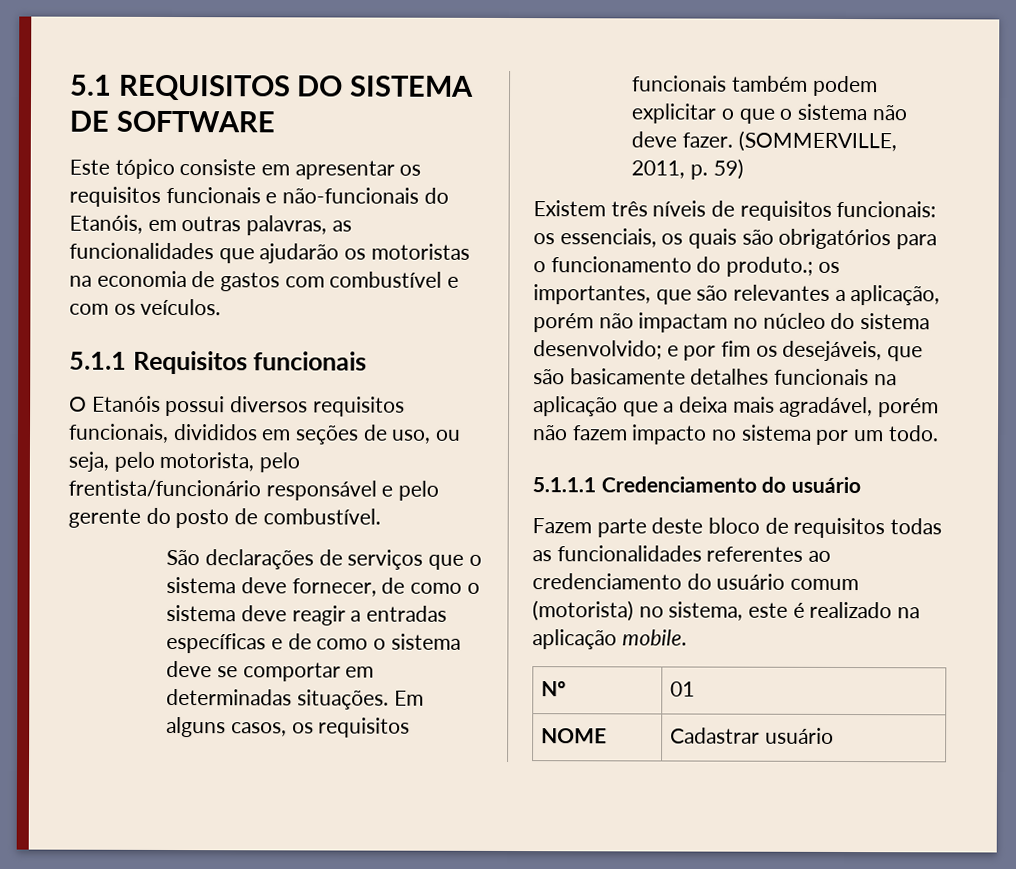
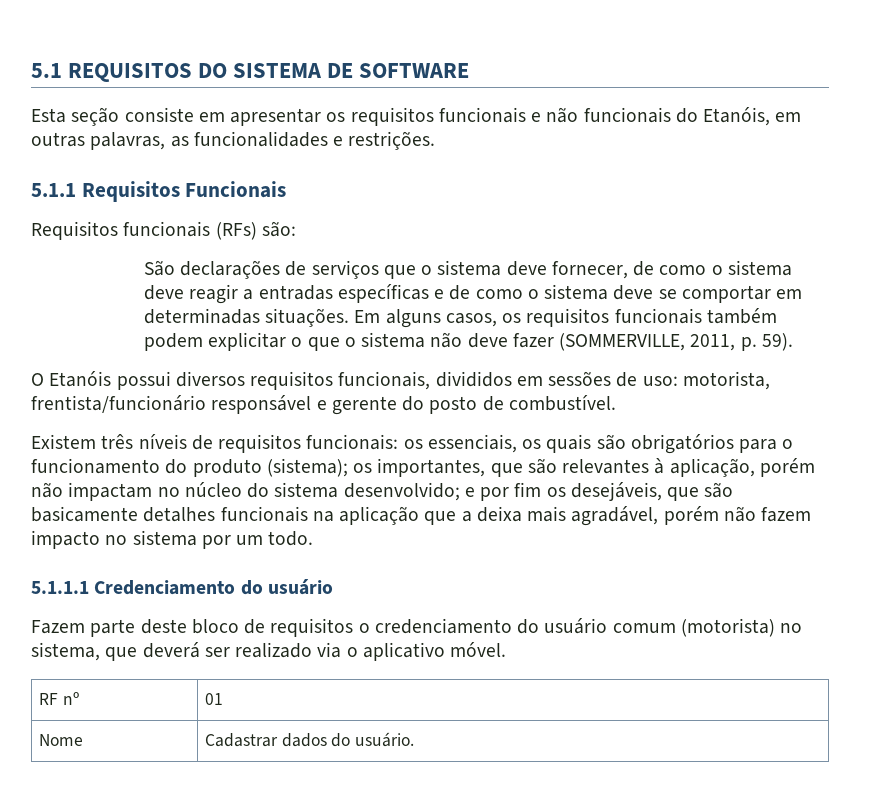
[69,158,175,180] Este tópico -> [31,107,120,126] Esta seção
[282,187,420,204] não-funcionais -> [546,107,671,123] não funcionais
[218,243,470,264] [69,270,460,292] [69,298,222,316] que ajudarão os motoristas na economia de gastos com combustível e com os veículos. -> [333,131,436,150] e restrições.
[253,351,368,371] [69,395,405,417] [68,423,462,445] [68,451,301,473] [68,479,440,501] [68,507,381,529] funcionais // O Etanóis possui diversos requisitos funcionais, divididos em seções de uso, ou seja, pelo motorista, pelo frentista/funcionário responsável e pelo gerente do posto de combustível. -> [185,181,287,198] [31,221,296,240] Funcionais // Requisitos funcionais (RFs) são:
[682,132,734,148] fazer. -> [512,333,554,348] fazer
[712,158,744,180] 59) -> [761,333,793,351] [31,371,770,390] [31,395,616,415] 59). // O Etanóis possui diversos requisitos funcionais, divididos em sessões de uso: motorista, frentista/funcionário responsável e gerente do posto de combustível.
[726,256,814,277] produto.; -> [192,458,348,477] produto (sistema);
[834,289,846,302] a -> [654,458,665,474] à
[890,518,943,535] [532,545,832,562] todas as funcionalidades referentes ao -> [358,623,370,633] o
[748,601,921,619] [532,629,687,650] [541,681,567,697] este é realizado na aplicação mobile. // Nº -> [105,642,507,661] [38,692,79,705] que deverá ser realizado via o aplicativo móvel. // RF nº
[541,728,608,744] NOME -> [38,734,83,746] Nome
[764,727,834,744] usuário -> [281,732,415,747] dados do usuário.

